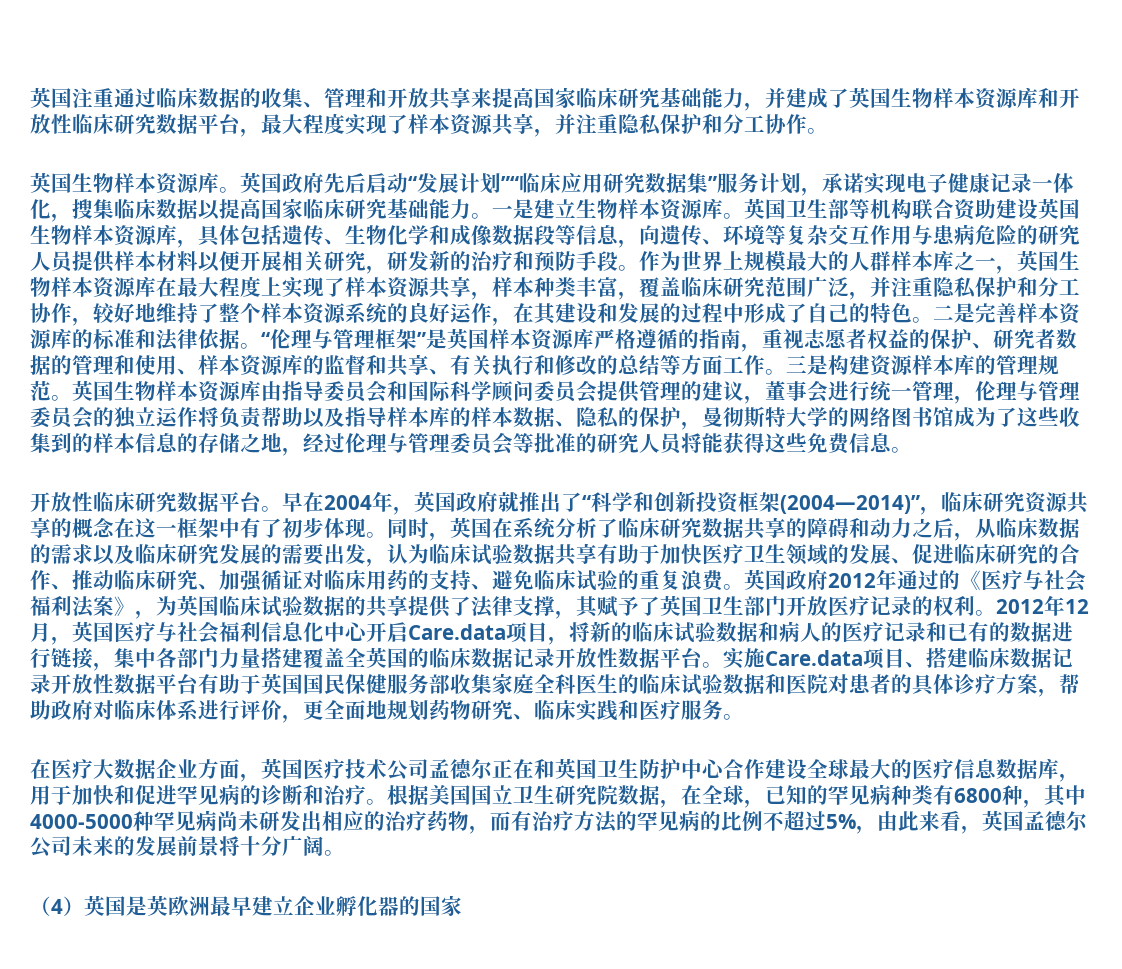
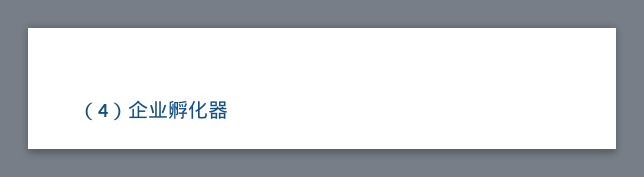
[30,87,1080,111] [30,113,828,137] [30,172,1074,196] [30,198,1080,222] [30,224,1080,248] [30,250,1080,274] [30,276,1080,300] [30,302,1082,326] [30,328,1077,352] [30,354,1059,377] [30,380,1080,404] [30,406,1080,430] [30,432,912,456] [30,491,1088,515] [30,517,1080,541] [30,543,1080,567] [30,569,1086,592] [30,595,1089,619] [30,621,1073,645] [30,647,1073,671] [30,673,1080,697] [30,699,744,723] [30,758,1080,782] [30,784,1086,808] [30,810,1088,834] [30,836,345,858] [30,895,294,916] 英国注重通过临床数据的收集、管理和开放共享来提高国家临床研究基础能力，并建成了英国生物样本资源库和开放性临床研究数据平台，最大程度实现了样本资源共享，并注重隐私保护和分工协作。 // 英国生物样本资源库。英国政府先后启动“发展计划”“临床应用研究数据集”服务计划，承诺实现电子健康记录一体化，搜集临床数据以提高国家临床研究基础能力。一是建立生物样本资源库。英国卫生部等机构联合资助建设英国生物样本资源库，具体包括遗传、生物化学和成像数据段等信息，向遗传、环境等复杂交互作用与患病危险的研究人员提供样本材料以便开展相关研究，研发新的治疗和预防手段。作为世界上规模最大的人群样本库之一，英国生物样本资源库在最大程度上实现了样本资源共享，样本种类丰富，覆盖临床研究范围广泛，并注重隐私保护和分工协作，较好地维持了整个样本资源系统的良好运作，在其建设和发展的过程中形成了自己的特色。二是完善样本资源库的标准和法律依据。“伦理与管理框架”是英国样本资源库严格遵循的指南，重视志愿者权益的保护、研究者数据的管理和使用、样本资源库的监督和共享、有关执行和修改的总结等方面工作。三是构建资源样本库的管理规范。英国生物样本资源库由指导委员会和国际科学顾问委员会提供管理的建议，董事会进行统一管理，伦理与管理委员会的独立运作将负责帮助以及指导样本库的样本数据、隐私的保护，曼彻斯特大学的网络图书馆成为了这些收集到的样本信息的存储之地，经过伦理与管理委员会等批准的研究人员将能获得这些免费信息。 // 开放性临床研究数据平台。早在2004年，英国政府就推出了“科学和创新投资框架(2004—2014)”，临床研究资源共享的概念在这一框架中有了初步体现。同时，英国在系统分析了临床研究数据共享的障碍和动力之后，从临床数据的需求以及临床研究发展的需要出发，认为临床试验数据共享有助于加快医疗卫生领域的发展、促进临床研究的合作、推动临床研究、加强循证对临床用药的支持、避免临床试验的重复浪费。英国政府2012年通过的《医疗与社会福利法案》，为英国临床试验数据的共享提供了法律支撑，其赋予了英国卫生部门开放医疗记录的权利。2012年12月，英国医疗与社会福利信息化中心开启Care.data项目，将新的临床试验数据和病人的医疗记录和已有的数据进行链接，集中各部门力量搭建覆盖全英国的临床数据记录开放性数据平台。实施Care.data项目、搭建临床数据记录开放性数据平台有助于英国国民保健服务部收集家庭全科医生的临床试验数据和医院对患者的具体诊疗方案，帮助政府对临床体系进行评价，更全面地规划药物研究、临床实践和医疗服务。 // 在医疗大数据企业方面，英国医疗技术公司孟德尔正在和英国卫生防护中心合作建设全球最大的医疗信息数据库，用于加快和促进罕见病的诊断和治疗。根据美国国立卫生研究院数据，在全球，已知的罕见病种类有6800种，其中4000-5000种罕见病尚未研发出相应的治疗药物，而有治疗方法的罕见病的比例不超过5%，由此来看，英国孟德尔公司未来的发展前景将十分广阔。 // （4）英国是英欧洲最早建立 -> [78,102,128,121] （4）
[399,895,462,916] 的国家 -> (228, 110) none

